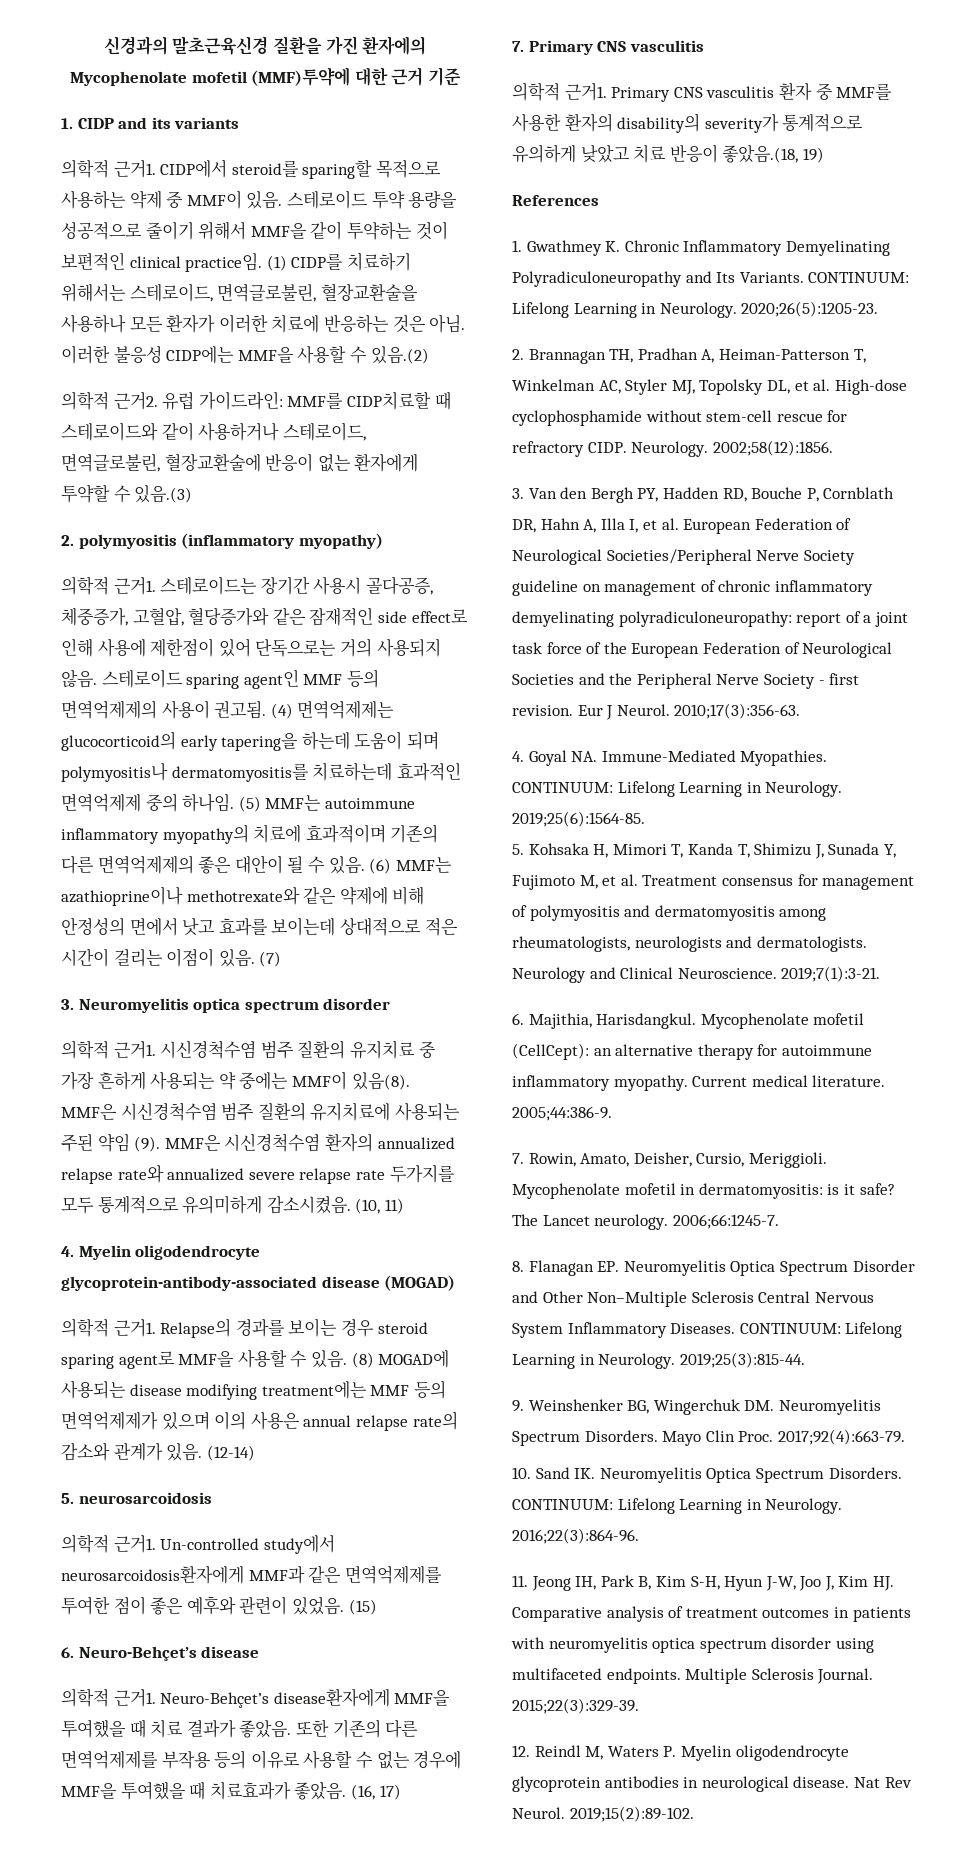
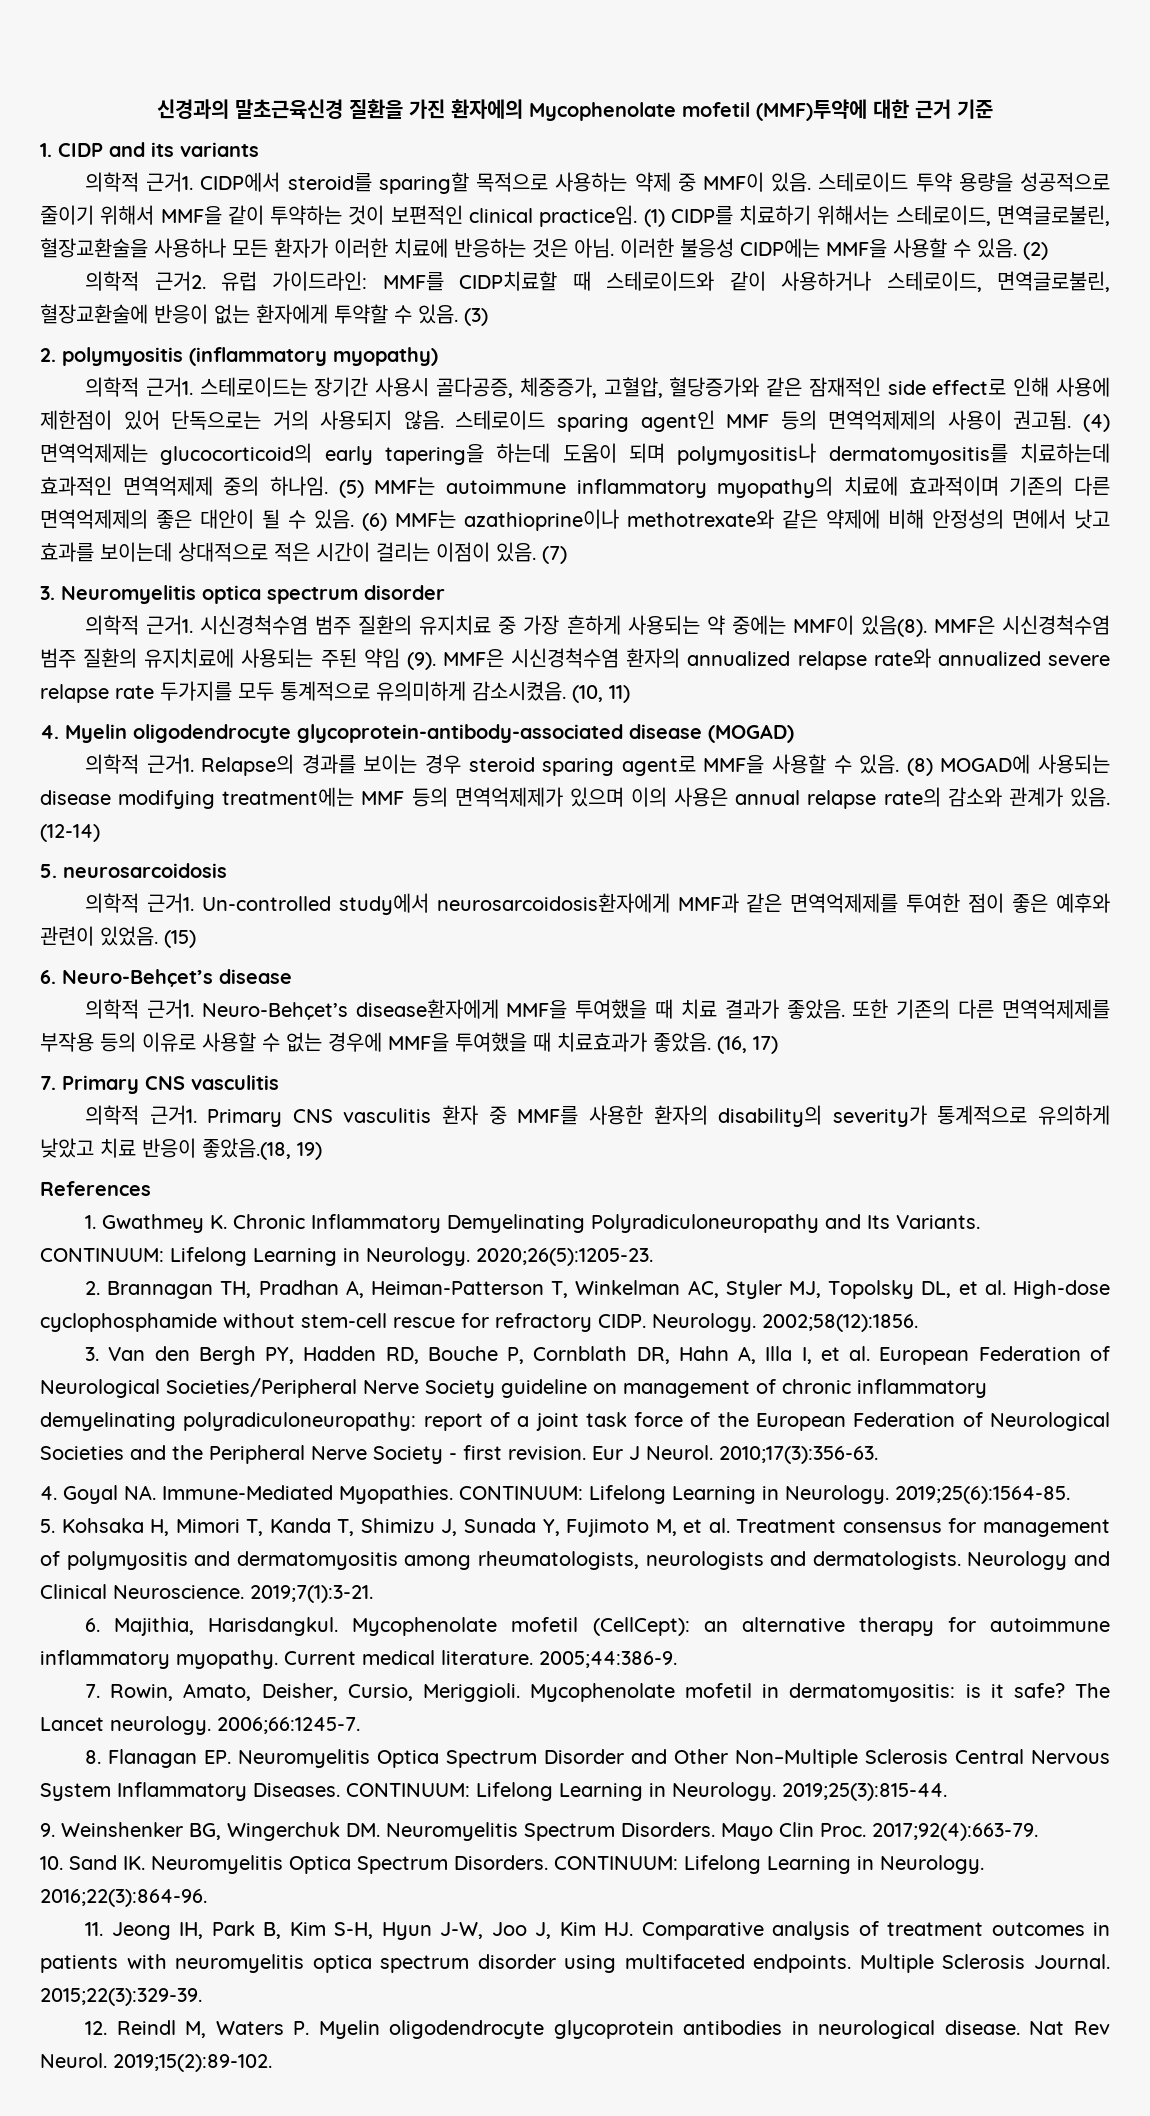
[370,346,429,364] 있음.(2) -> [977,238,1048,260] 있음. (2)
[134,485,193,503] 있음.(3) -> [418,304,488,326] 있음. (3)

